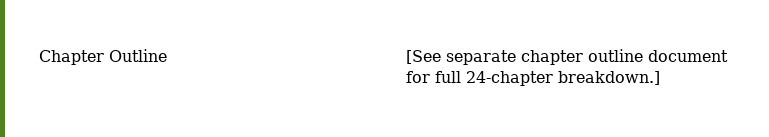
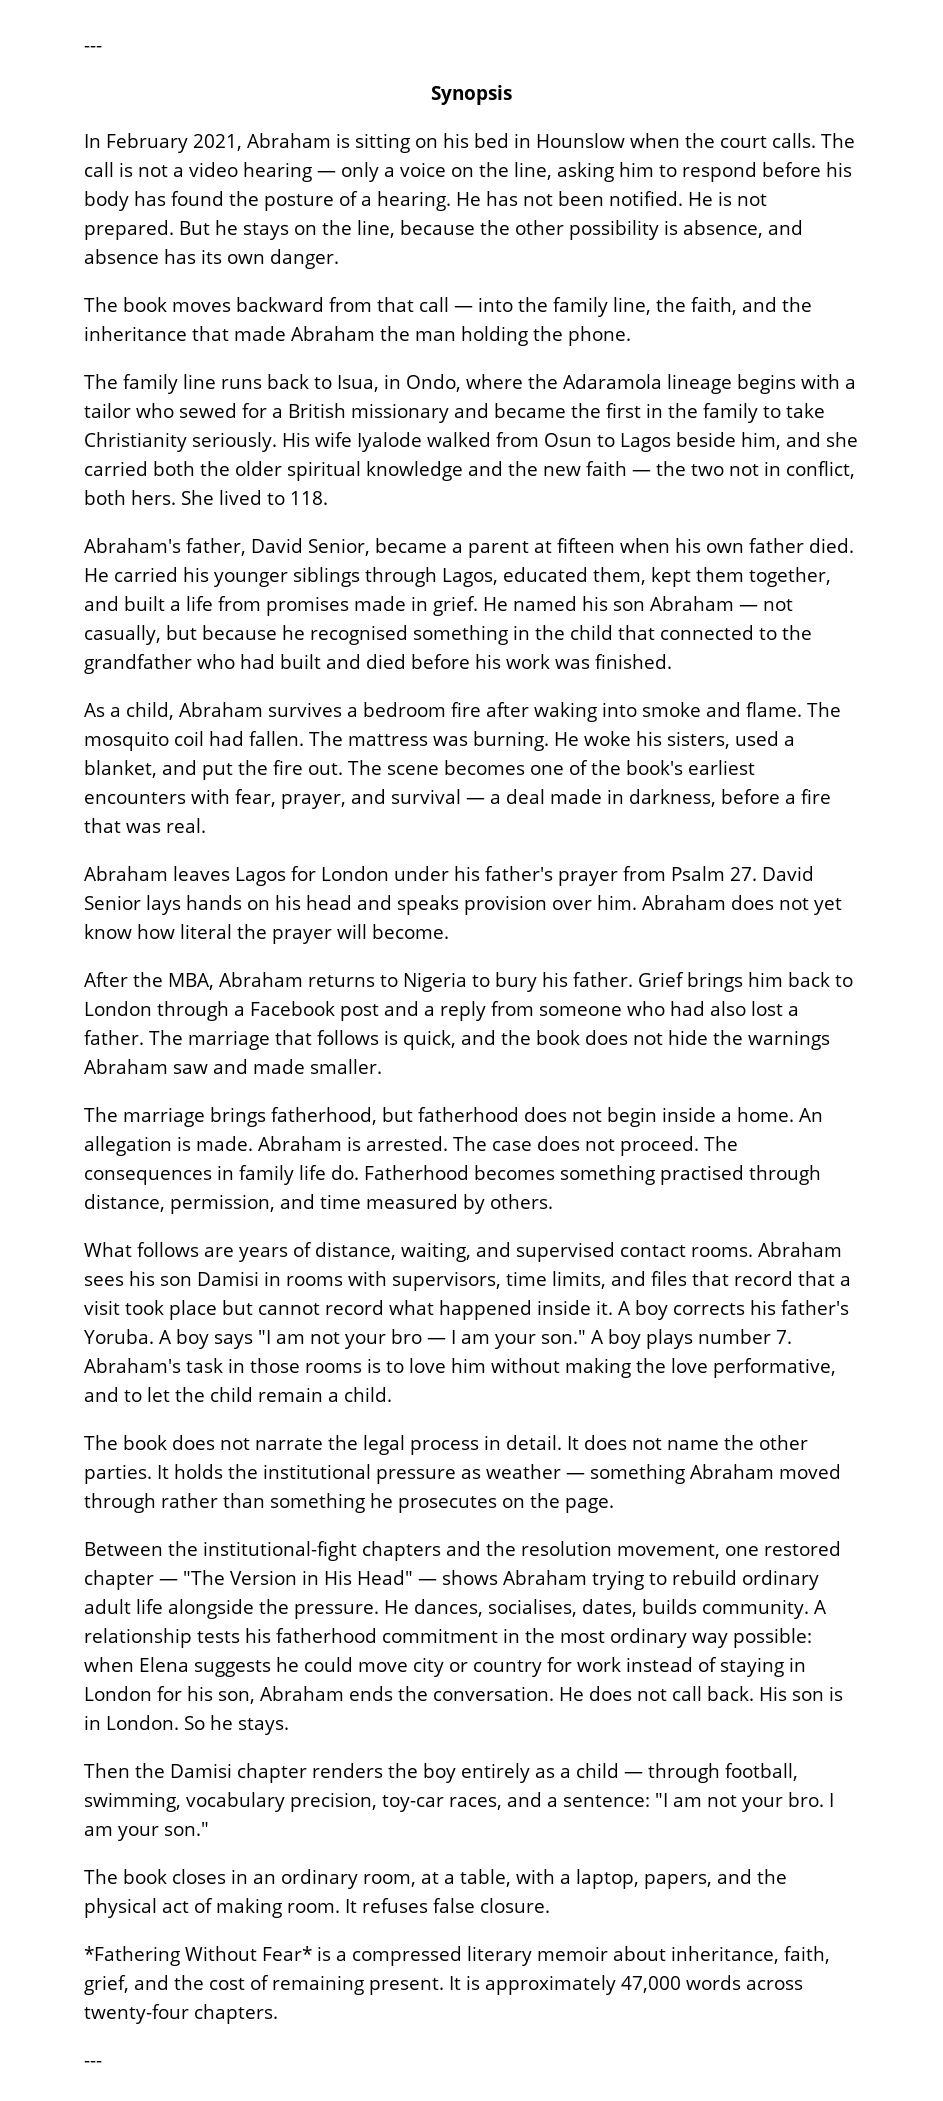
[39,49,167,65] [406,49,728,65] [406,71,660,86] Chapter Outline // [See separate chapter outline document for full 24-chapter breakdown.] -> [84,46,102,52] [431,85,512,105] [84,133,855,153] [84,162,852,182] [84,191,767,211] [84,220,803,240] [84,249,339,269] [84,297,812,317] [84,326,631,346] [84,374,856,394] [84,403,825,423] [84,432,858,452] [84,461,855,481] [84,490,328,505] [84,538,854,558] [84,567,831,587] [84,596,793,616] [84,625,812,645] [84,654,672,674] [84,702,841,722] [84,731,795,751] [84,760,755,780] [84,789,831,809] [84,818,206,833] [84,866,815,886] [84,895,842,915] [84,924,449,944] [84,972,853,992] [84,1001,799,1021] [84,1030,830,1050] [84,1059,382,1074] [84,1107,823,1127] [84,1136,738,1156] [84,1165,821,1185] [84,1194,553,1214] [84,1242,842,1262] [84,1271,851,1291] [84,1300,849,1320] [84,1329,792,1349] [84,1358,836,1378] [84,1387,392,1402] [84,1435,808,1455] [84,1464,841,1484] [84,1493,614,1513] [84,1541,841,1561] [84,1570,819,1590] [84,1599,827,1619] [84,1628,812,1648] [84,1657,806,1677] [84,1686,843,1704] [84,1715,289,1735] [84,1763,798,1783] [84,1792,834,1812] [84,1822,209,1841] [84,1869,787,1889] [84,1898,550,1918] [84,1946,830,1966] [84,1975,803,1995] [84,2004,278,2024] [84,2061,102,2067] --- // Synopsis // In February 2021, Abraham is sitting on his bed in Hounslow when the court calls. The call is not a video hearing — only a voice on the line, asking him to respond before his body has found the posture of a hearing. He has not been notified. He is not prepared. But he stays on the line, because the other possibility is absence, and absence has its own danger. // The book moves backward from that call — into the family line, the faith, and the inheritance that made Abraham the man holding the phone. // The family line runs back to Isua, in Ondo, where the Adaramola lineage begins with a tailor who sewed for a British missionary and became the first in the family to take Christianity seriously. His wife Iyalode walked from Osun to Lagos beside him, and she carried both the older spiritual knowledge and the new faith — the two not in conflict, both hers. She lived to 118. // Abraham's father, David Senior, became a parent at fifteen when his own father died. He carried his younger siblings through Lagos, educated them, kept them together, and built a life from promises made in grief. He named his son Abraham — not casually, but because he recognised something in the child that connected to the grandfather who had built and died before his work was finished. // As a child, Abraham survives a bedroom fire after waking into smoke and flame. The mosquito coil had fallen. The mattress was burning. He woke his sisters, used a blanket, and put the fire out. The scene becomes one of the book's earliest encounters with fear, prayer, and survival — a deal made in darkness, before a fire that was real. // Abraham leaves Lagos for London under his father's prayer from Psalm 27. David Senior lays hands on his head and speaks provision over him. Abraham does not yet know how literal the prayer will become. // After the MBA, Abraham returns to Nigeria to bury his father. Grief brings him back to London through a Facebook post and a reply from someone who had also lost a father. The marriage that follows is quick, and the book does not hide the warnings Abraham saw and made smaller. // The marriage brings fatherhood, but fatherhood does not begin inside a home. An allegation is made. Abraham is arrested. The case does not proceed. The consequences in family life do. Fatherhood becomes something practised through distance, permission, and time measured by others. // What follows are years of distance, waiting, and supervised contact rooms. Abraham sees his son Damisi in rooms with supervisors, time limits, and files that record that a visit took place but cannot record what happened inside it. A boy corrects his father's Yoruba. A boy says "I am not your bro — I am your son." A boy plays number 7. Abraham's task in those rooms is to love him without making the love performative, and to let the child remain a child. // The book does not narrate the legal process in detail. It does not name the other parties. It holds the institutional pressure as weather — something Abraham moved through rather than something he prosecutes on the page. // Between the institutional-fight chapters and the resolution movement, one restored chapter — "The Version in His Head" — shows Abraham trying to rebuild ordinary adult life alongside the pressure. He dances, socialises, dates, builds community. A relationship tests his fatherhood commitment in the most ordinary way possible: when Elena suggests he could move city or country for work instead of staying in London for his son, Abraham ends the conversation. He does not call back. His son is in London. So he stays. // Then the Damisi chapter renders the boy entirely as a child — through football, swimming, vocabulary precision, toy-car races, and a sentence: "I am not your bro. I am your son." // The book closes in an ordinary room, at a table, with a laptop, papers, and the physical act of making room. It refuses false closure. // *Fathering Without Fear* is a compressed literary memoir about inheritance, faith, grief, and the cost of remaining present. It is approximately 47,000 words across twenty-four chapters. // ---

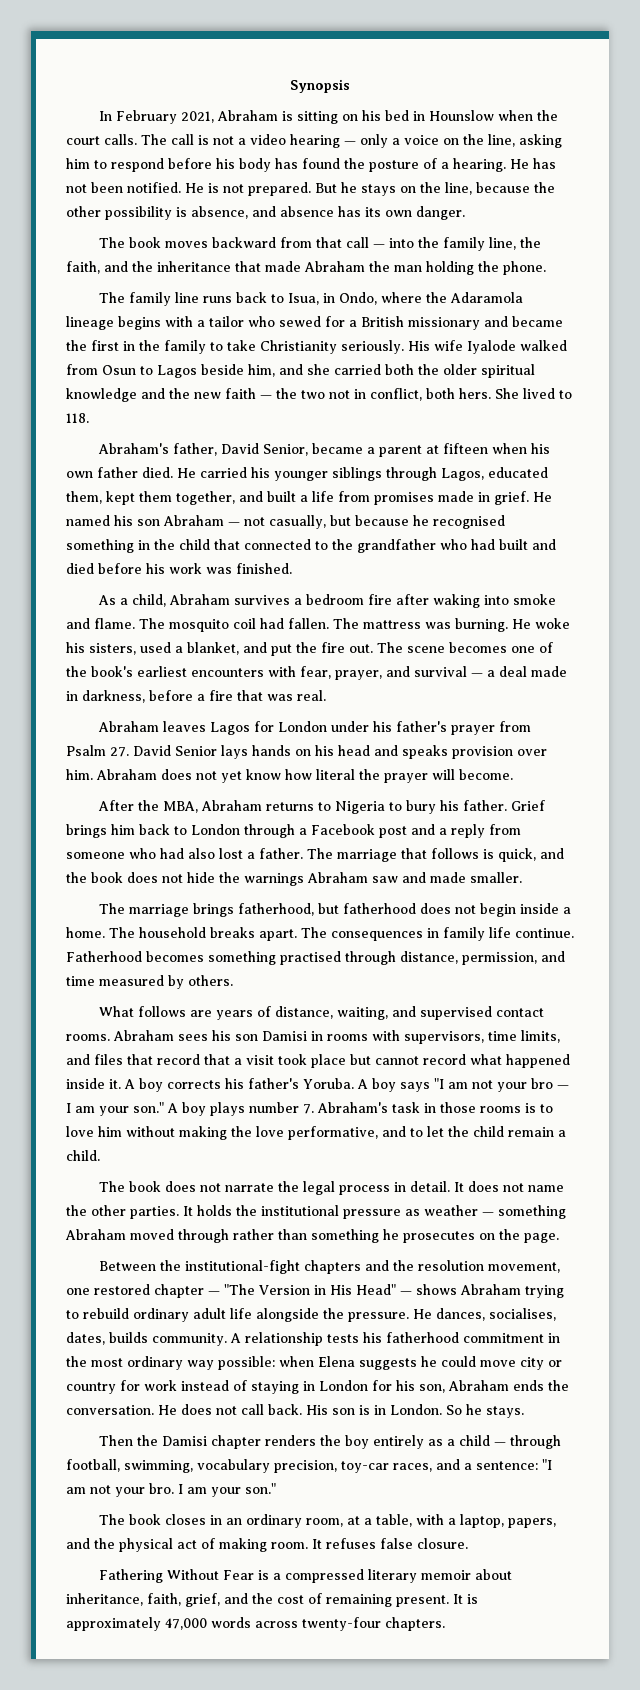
[84,46,102,52] --- // -> (290, 86) none
[799,1108,823,1122] [84,1136,699,1156] An allegation is made. Abraham is arrested. The case does not proceed. -> [109,927,297,941] The household breaks apart.
[331,1165,359,1180] do. -> [515,928,574,938] continue.
[84,1946,312,1966] *Fathering Without Fear* -> [98,1569,254,1583] Fathering Without Fear
[84,2061,102,2067] // --- -> (445, 1624) none

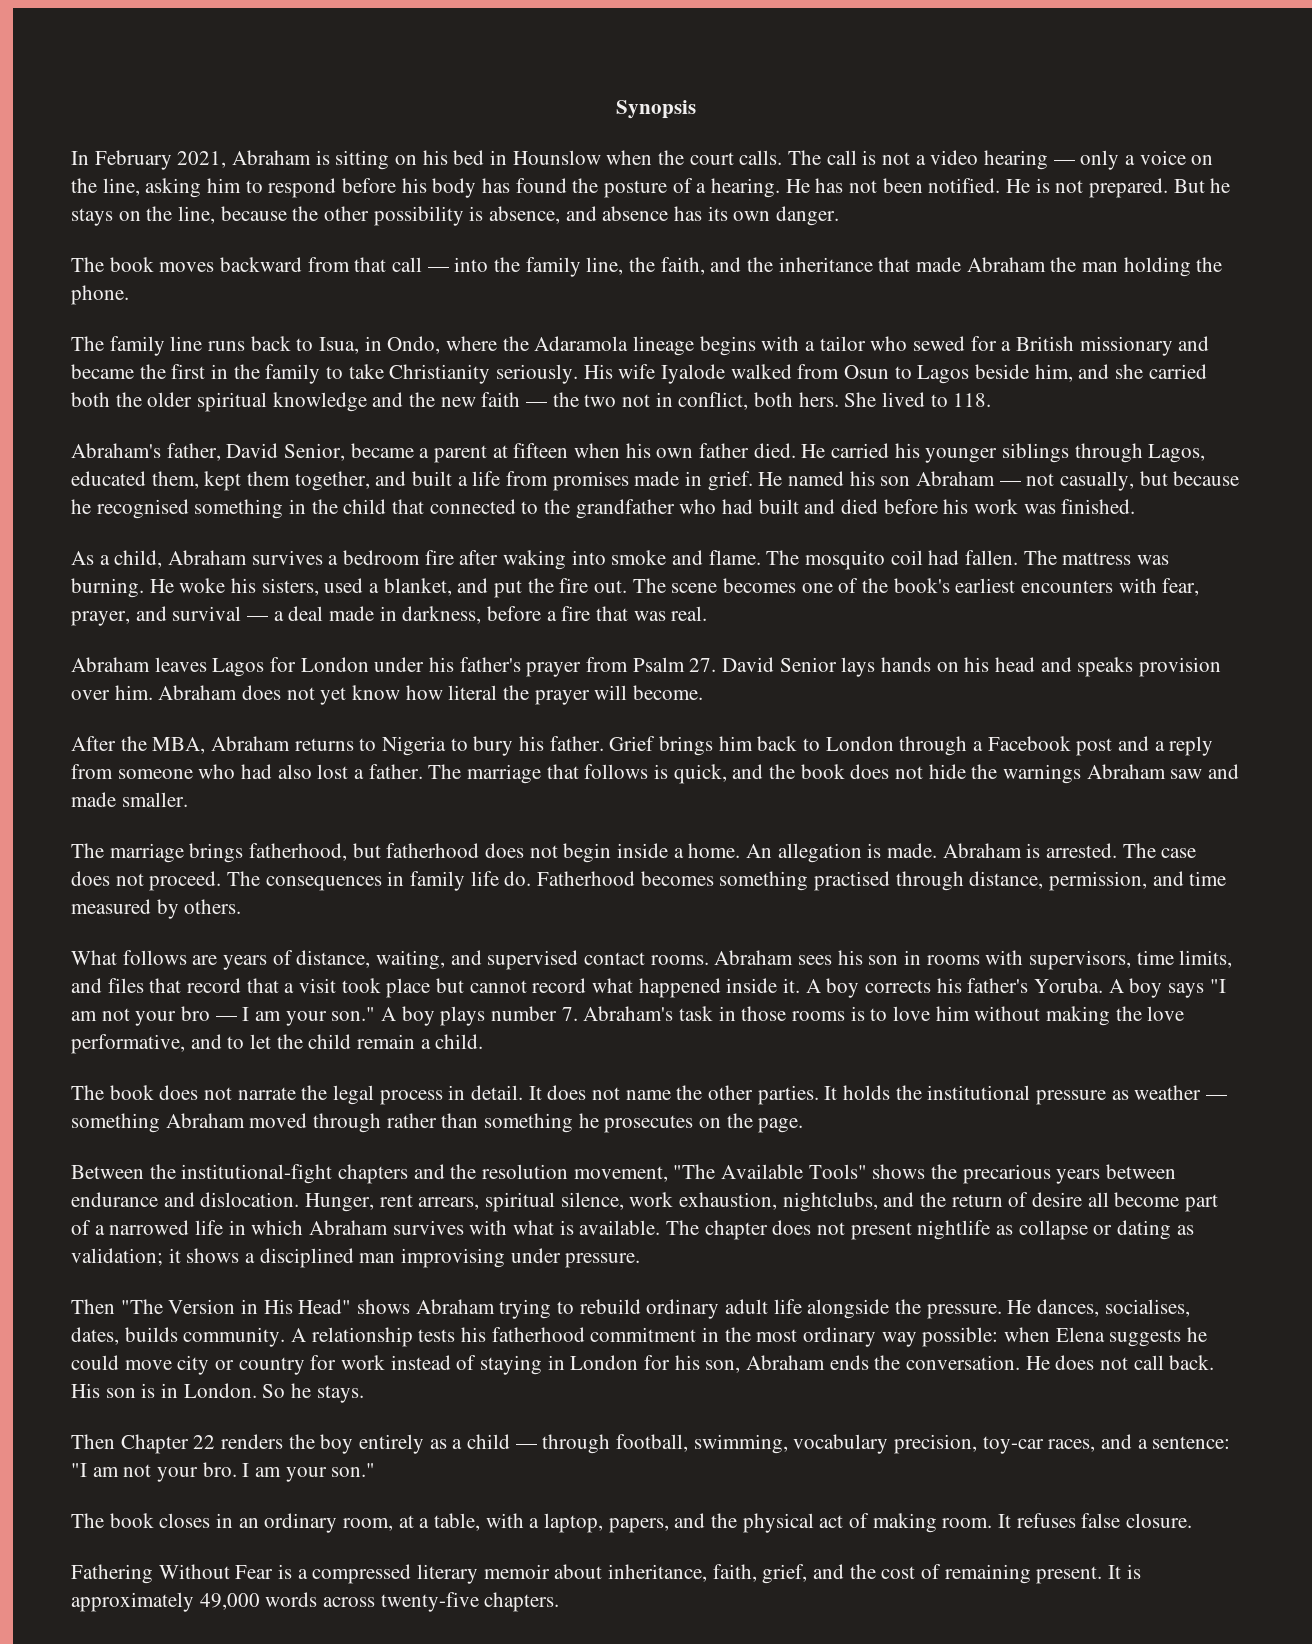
[109,927,297,941] The household breaks apart. -> [746,843,1197,863] [71,871,222,891] An allegation is made. Abraham is arrested. The case does not proceed.
[515,928,574,938] continue. -> [504,871,532,886] do.
[262,1031,307,1041] Damisi -> (899, 960) none
[66,1284,220,1298] one restored chapter — -> [673,1164,1177,1184] [71,1192,1219,1212] [71,1220,1194,1240] [71,1248,641,1268] [71,1299,115,1314] "The Available Tools" shows the precarious years between endurance and dislocation. Hunger, rent arrears, spiritual silence, work exhaustion, nightclubs, and the return of desire all become part of a narrowed life in which Abraham survives with what is available. The chapter does not present nightlife as collapse or dating as validation; it shows a disciplined man improvising under pressure. // Then
[400,1291,412,1295] — -> (352, 1306) none
[136,1435,261,1449] the Damisi chapter -> [120,1434,216,1454] Chapter 22
[165,1618,207,1630] 47,000 -> [199,1593,260,1610] 49,000
[302,1617,381,1631] twenty-four -> [380,1592,479,1612] twenty-five

